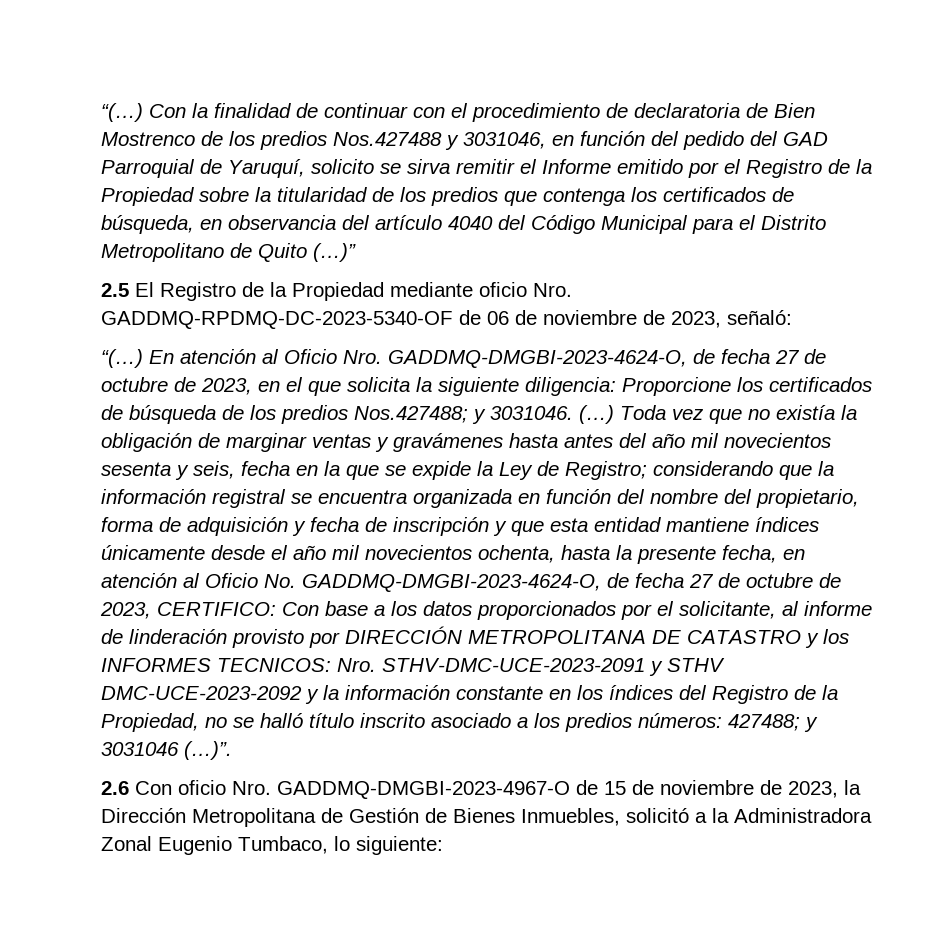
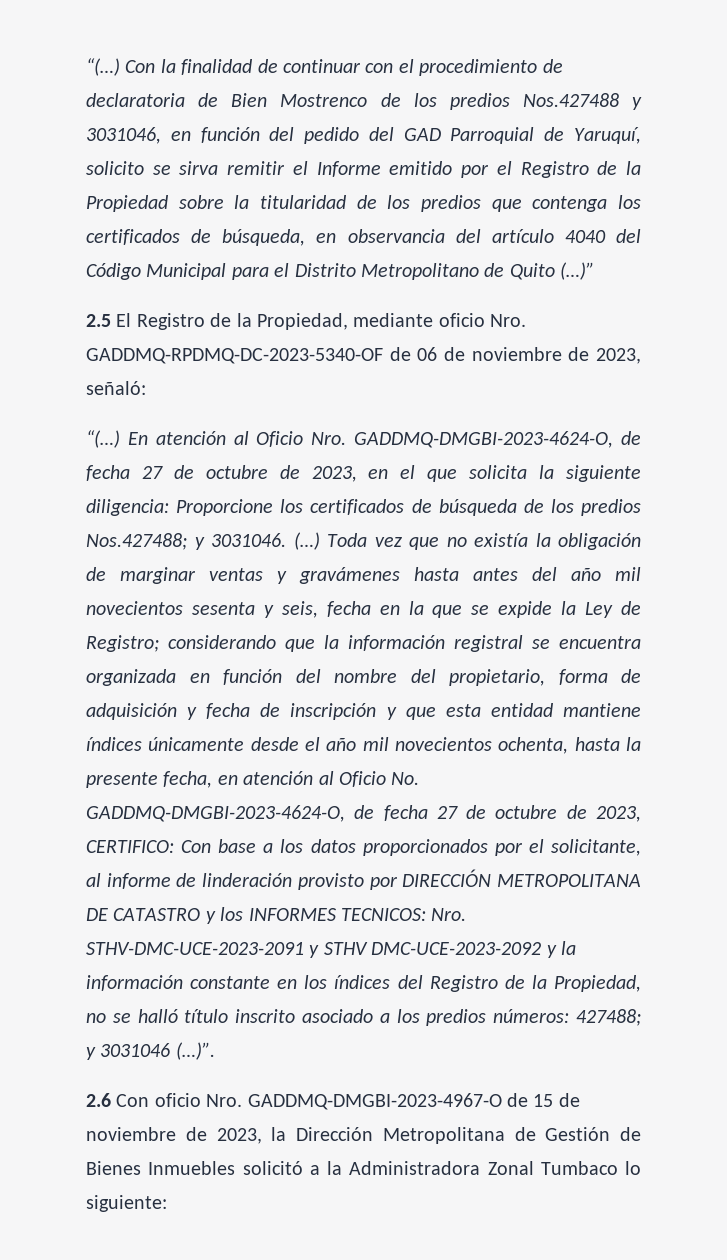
[292,282,384,301] Propiedad -> [257,313,348,330] Propiedad,
[521,808,620,826] Inmuebles, -> [148,1161,236,1175] Inmuebles
[158,836,328,855] Eugenio Tumbaco, -> [540,1161,618,1175] Tumbaco

